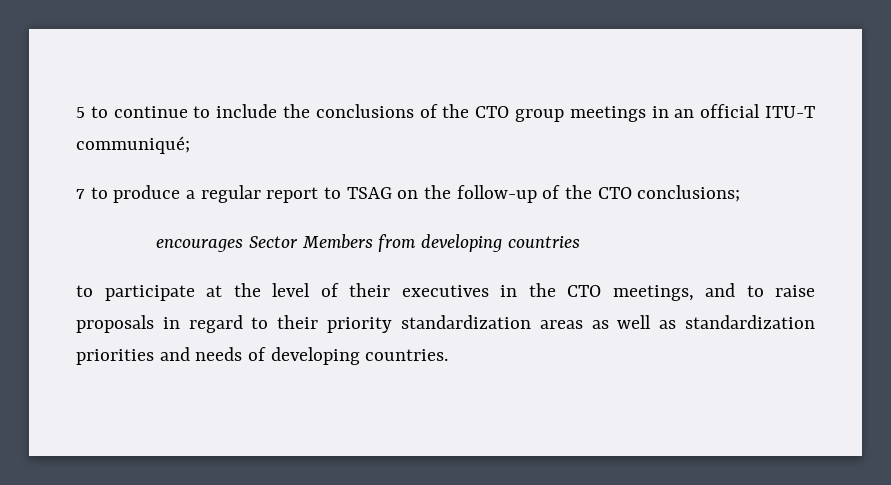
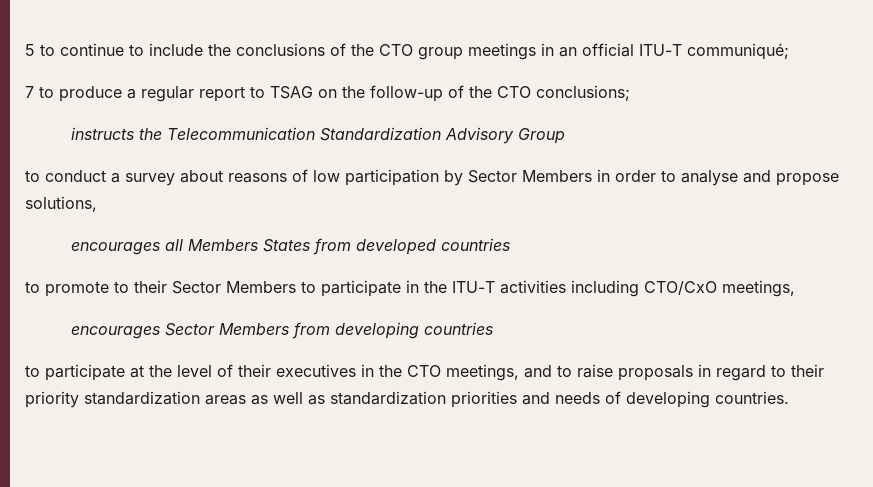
(741, 193) none -> [70,127,565,144] [25,169,839,186] [25,196,97,212] [70,238,510,255] [25,280,795,297] // instructs the Telecommunication Standardization Advisory Group // to conduct a survey about reasons of low participation by Sector Members in order to analyse and propose solutions, // encourages all Members States from developed countries // to promote to their Sector Members to participate in the ITU-T activities including CTO/CxO meetings,

